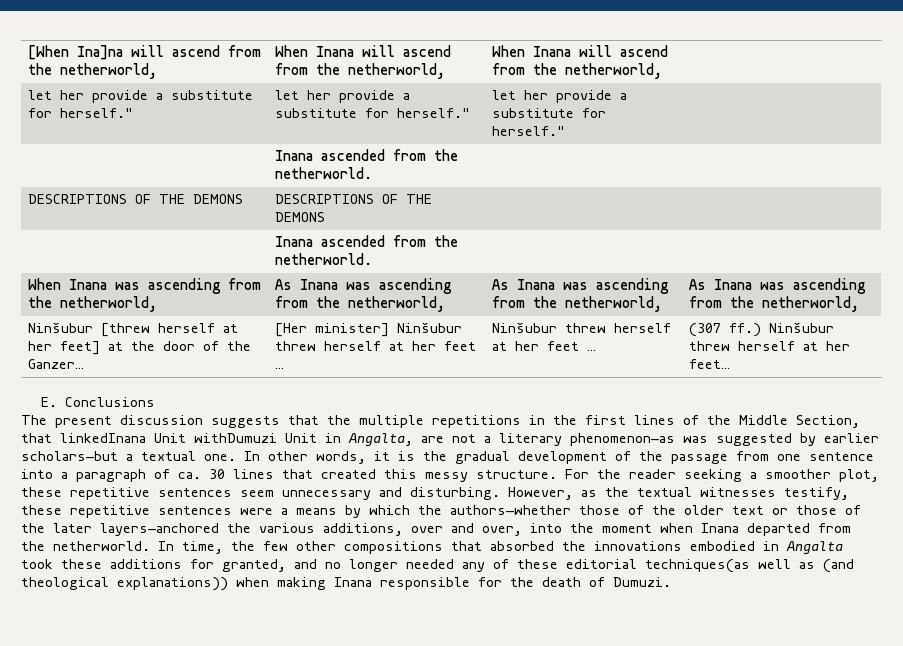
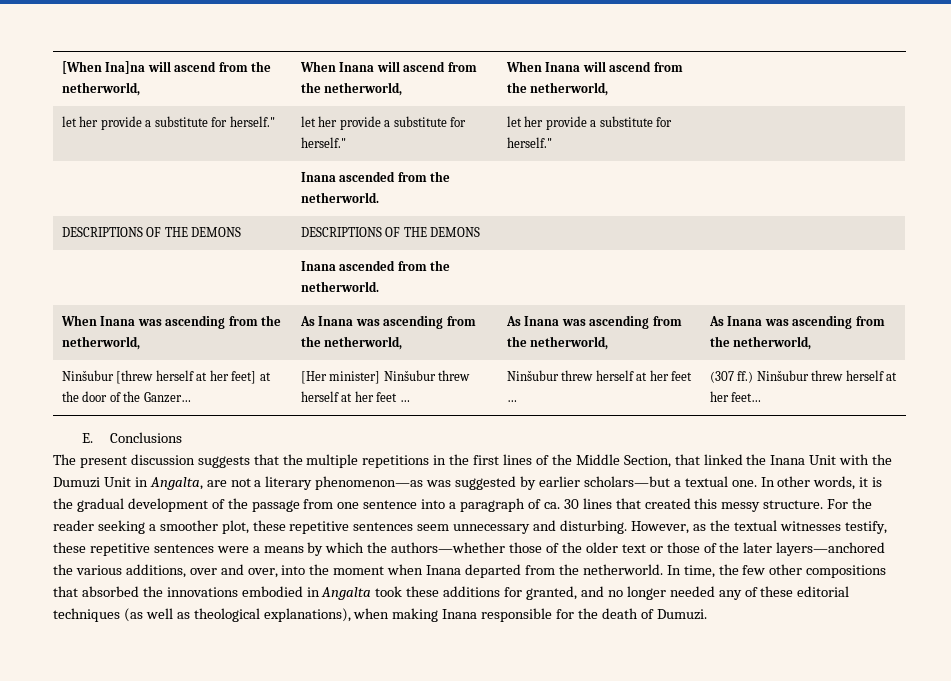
[60,433,277,443] linkedInana Unit withDumuzi -> [703,454,893,465] [53,477,100,488] linked the Inana Unit with the Dumuzi
[645,559,854,573] [21,577,228,591] techniques(as well as (and theological explanations)) -> [53,608,351,622] techniques (as well as theological explanations),

